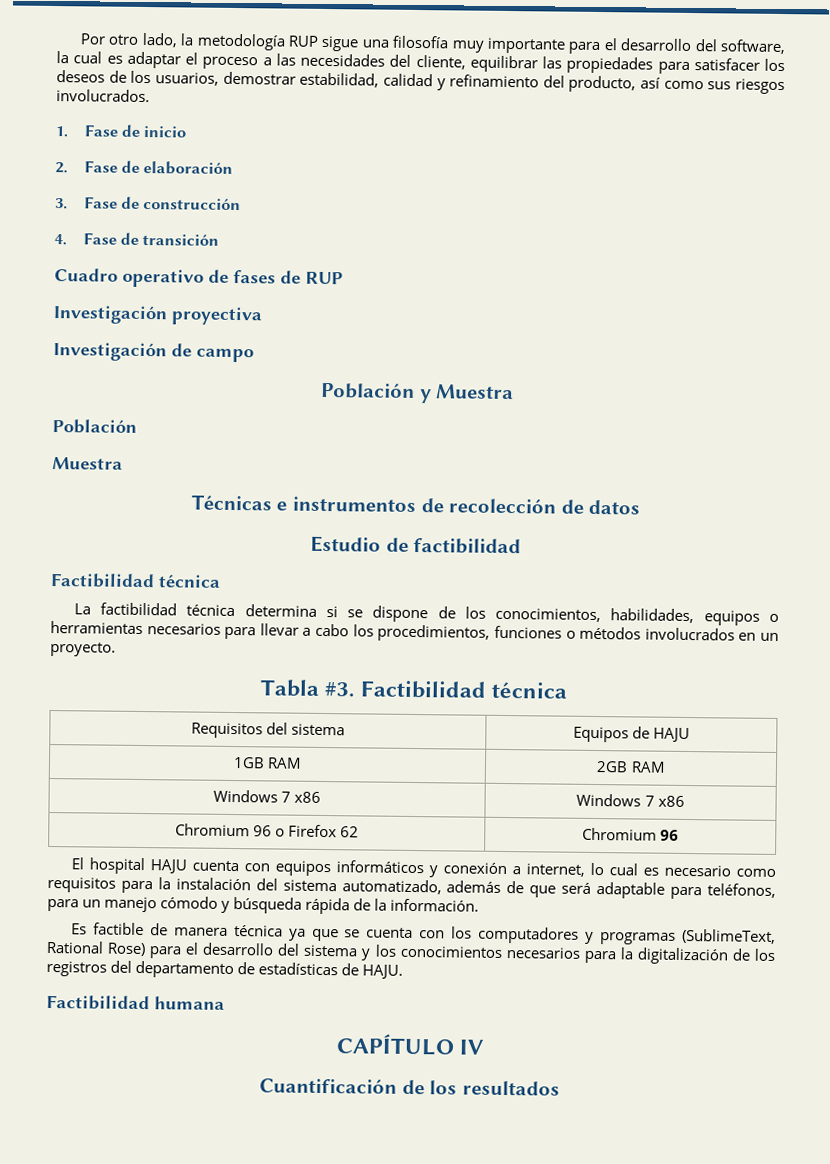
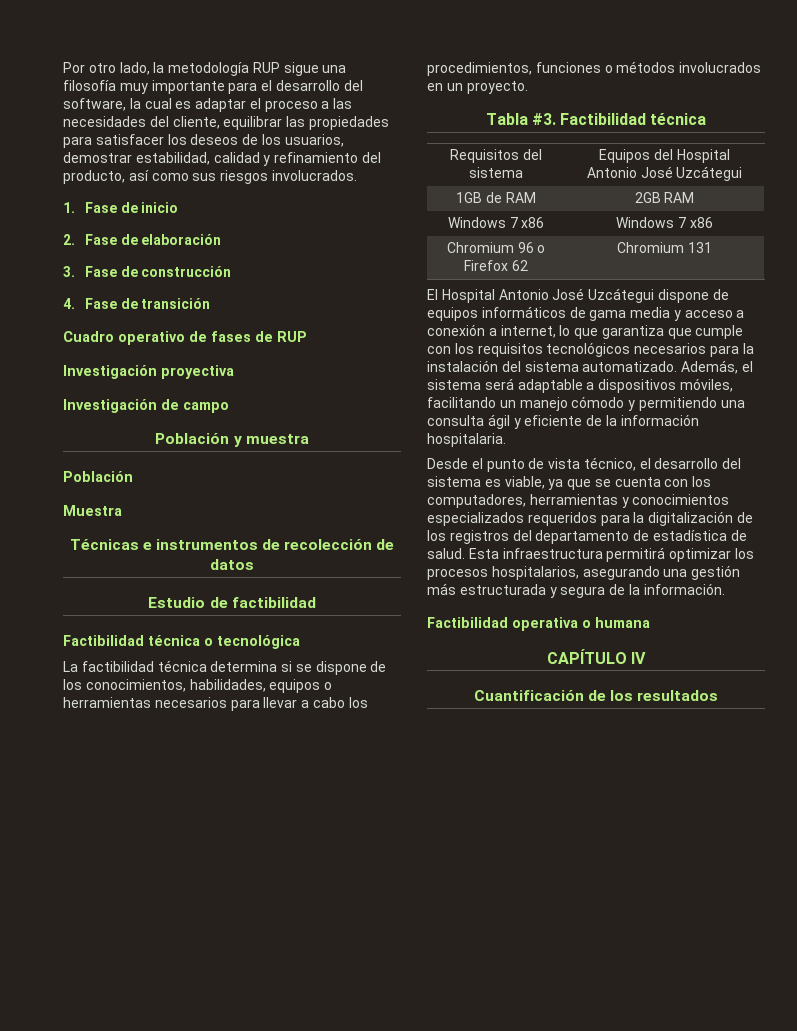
[436,384,515,400] Muestra -> [245,434,309,444] muestra
(221, 581) none -> [204,635,300,649] o tecnológica
[631,726,691,743] de HAJU -> [654,149,730,163] [586,166,743,181] del Hospital Antonio José Uzcátegui
(265, 763) none -> [486,192,502,203] de
[660,829,680,841] 96 -> [687,242,712,253] 131
[88,857,777,878] [47,876,116,893] hospital HAJU cuenta con equipos informáticos y conexión a internet, lo cual es necesario como requisitos -> [441,288,729,303] [427,306,745,321] [427,324,744,339] [427,342,707,357] Hospital Antonio José Uzcátegui dispone de equipos informáticos de gama media y acceso a conexión a internet, lo que garantiza que cumple con los requisitos tecnológicos necesarios
[341,879,776,900] [47,896,480,915] [70,922,283,937] automatizado, además de que será adaptable para teléfonos, para un manejo cómodo y búsqueda rápida de la información. // Es factible de manera técnica -> [582,360,753,374] [427,378,733,393] [427,396,745,411] [427,414,699,429] [427,433,506,447] [427,457,742,472] [427,476,545,489] automatizado. Además, el sistema será adaptable a dispositivos móviles, facilitando un manejo cómodo y permitiendo una consulta ágil y eficiente de la información hospitalaria. // Desde el punto de vista técnico, el desarrollo del sistema es viable,
[478,926,777,945] [46,940,580,961] computadores y programas (SublimeText, Rational Rose) para el desarrollo del sistema y los conocimientos necesarios -> [427,494,730,508] [427,512,597,526] computadores, herramientas y conocimientos especializados requeridos
[258,962,404,979] [46,994,150,1011] estadísticas de HAJU. // Factibilidad -> [652,530,747,541] [427,547,754,562] [427,565,741,580] [427,583,725,598] [427,617,591,631] estadística de salud. Esta infraestructura permitirá optimizar los procesos hospitalarios, asegurando una gestión más estructurada y segura de la información. // Factibilidad operativa o

